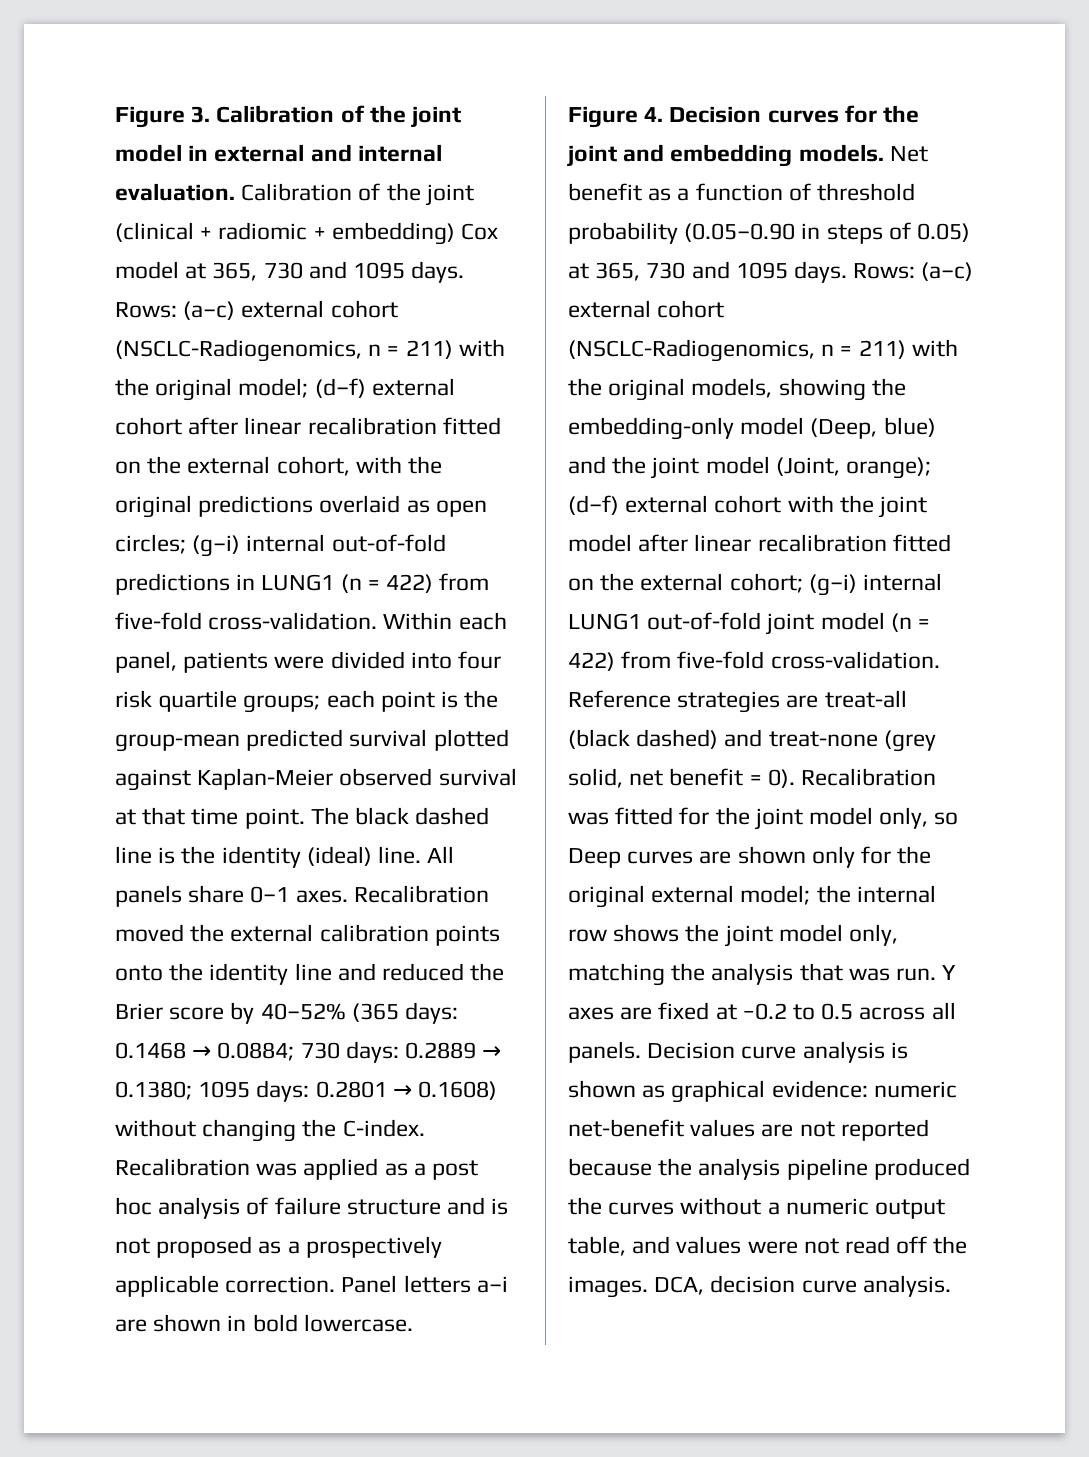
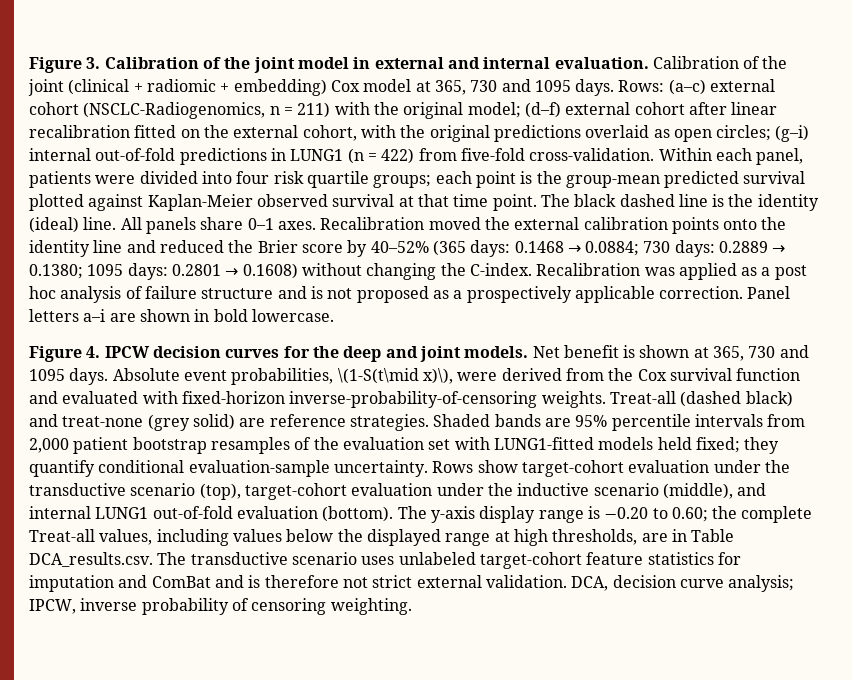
[669,106,762,123] Decision -> [104,346,221,358] IPCW decision
[567,144,928,167] [568,183,916,201] [568,222,971,244] [568,261,974,283] [568,300,725,318] [568,339,958,362] [568,378,906,401] [568,417,936,440] [568,456,932,479] [568,495,928,518] [568,534,951,552] [568,573,943,596] [568,612,931,635] [568,651,940,671] [568,690,907,713] [568,729,936,752] [568,768,937,788] [568,807,959,830] [568,846,932,868] [568,885,936,908] [568,924,899,947] [568,963,957,986] [568,1002,956,1020] [568,1041,908,1063] [568,1080,957,1103] [568,1119,929,1141] [568,1158,970,1180] [568,1197,946,1219] [568,1236,968,1256] [568,1275,951,1298] joint and embedding models. Net benefit as a function of threshold probability (0.05–0.90 in steps of 0.05) at 365, 730 and 1095 days. Rows: (a–c) external cohort (NSCLC-Radiogenomics, n = 211) with the original models, showing the embedding-only model (Deep, blue) and the joint model (Joint, orange); (d–f) external cohort with the joint model after linear recalibration fitted on the external cohort; (g–i) internal LUNG1 out-of-fold joint model (n = 422) from five-fold cross-validation. Reference strategies are treat-all (black dashed) and treat-none (grey solid, net benefit = 0). Recalibration was fitted for the joint model only, so Deep curves are shown only for the original external model; the internal row shows the joint model only, matching the analysis that was run. Y axes are fixed at −0.2 to 0.5 across all panels. Decision curve analysis is shown as graphical evidence: numeric net-benefit values are not reported because the analysis pipeline produced the curves without a numeric output table, and values were not read off the images. DCA, decision curve analysis. -> [343,345,809,362] [29,368,801,385] [29,391,793,408] [29,414,806,431] [29,437,780,454] [29,460,790,477] [29,483,767,500] [29,506,813,523] [29,529,735,546] [29,552,741,569] [29,575,795,592] [29,598,412,615] deep and joint models. Net benefit is shown at 365, 730 and 1095 days. Absolute event probabilities, \(1-S(t\mid x)\), were derived from the Cox survival function and evaluated with fixed-horizon inverse-probability-of-censoring weights. Treat-all (dashed black) and treat-none (grey solid) are reference strategies. Shaded bands are 95% percentile intervals from 2,000 patient bootstrap resamples of the evaluation set with LUNG1-fitted models held fixed; they quantify conditional evaluation-sample uncertainty. Rows show target-cohort evaluation under the transductive scenario (top), target-cohort evaluation under the inductive scenario (middle), and internal LUNG1 out-of-fold evaluation (bottom). The y-axis display range is −0.20 to 0.60; the complete Treat-all values, including values below the displayed range at high thresholds, are in Table DCA_results.csv. The transductive scenario uses unlabeled target-cohort feature statistics for imputation and ComBat and is therefore not strict external validation. DCA, decision curve analysis; IPCW, inverse probability of censoring weighting.

